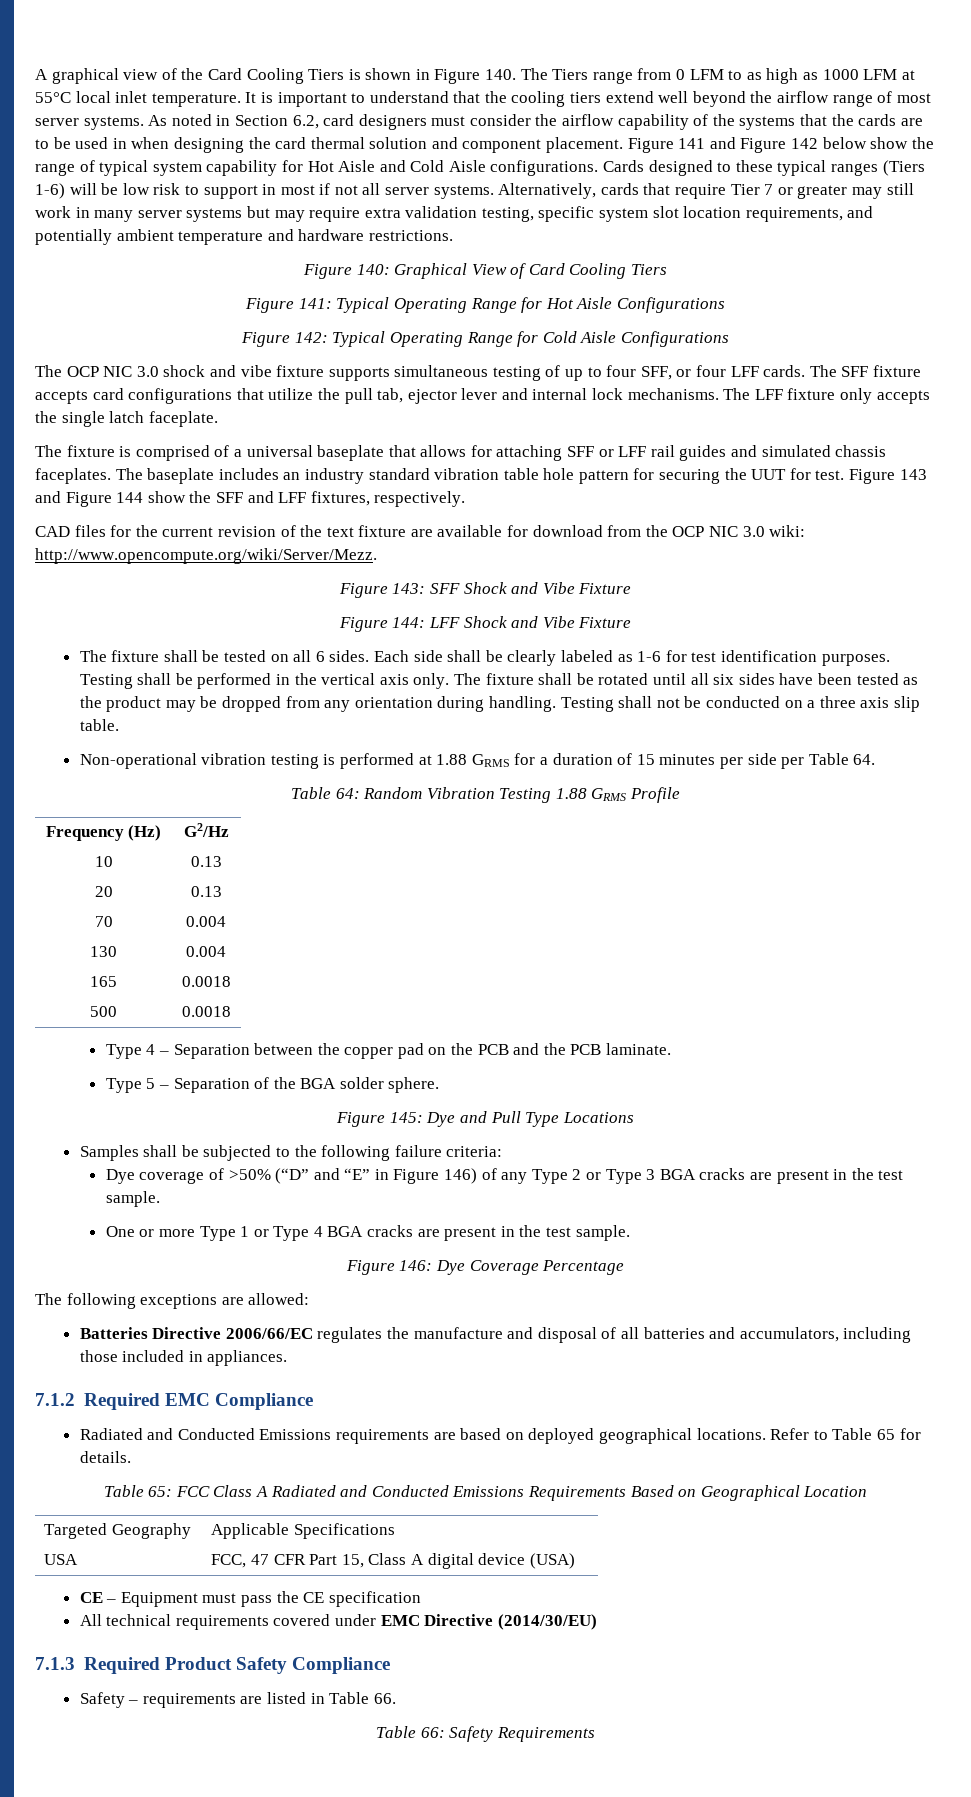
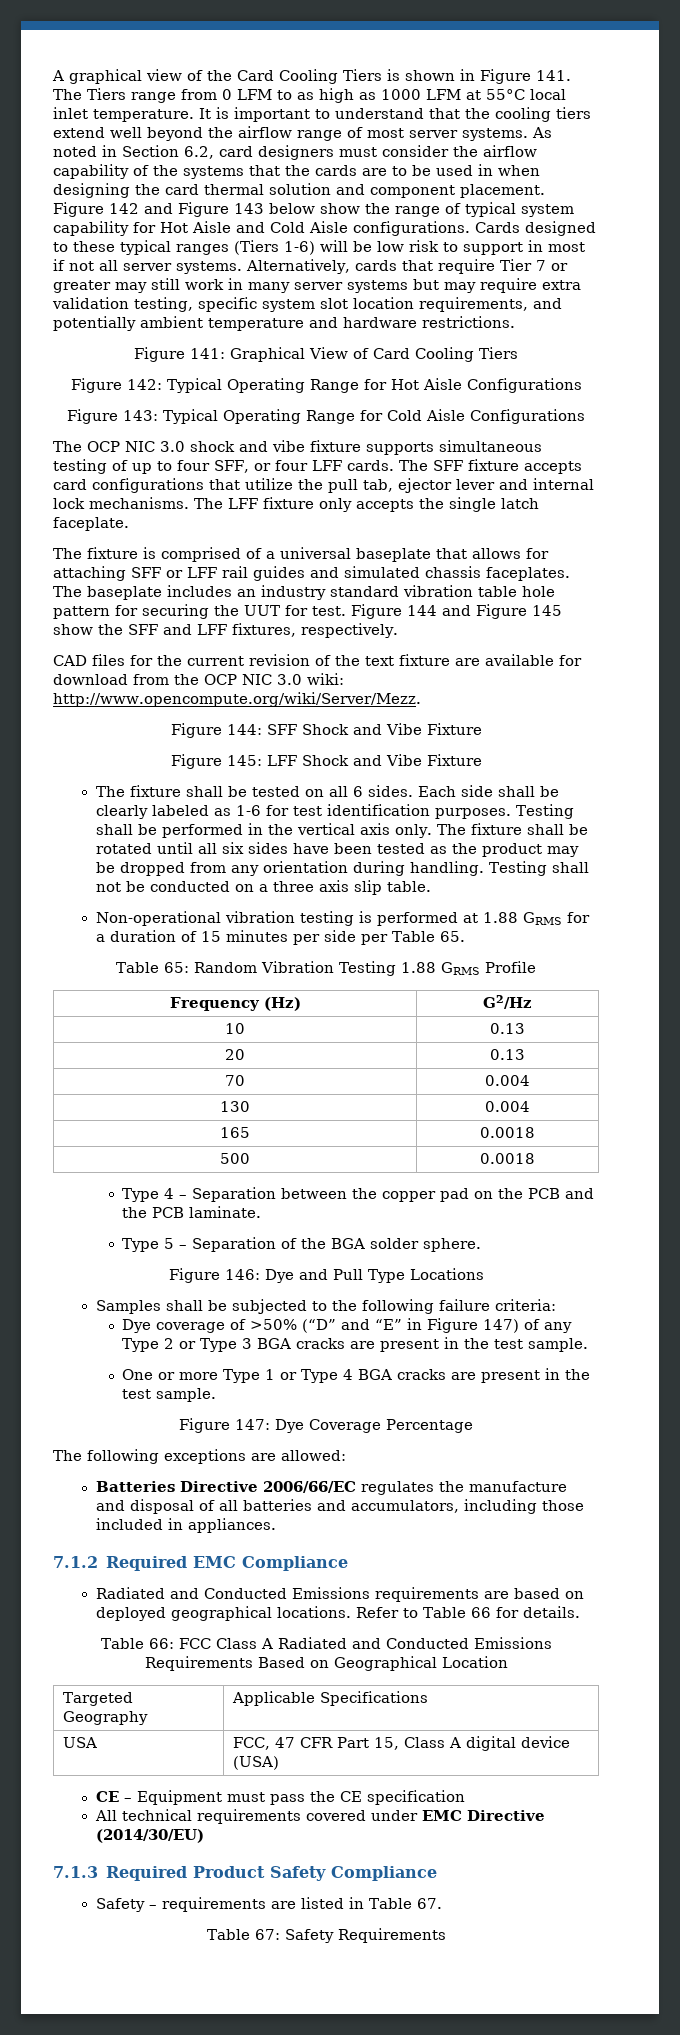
[485,69,517,80] 140. -> [536,70,571,81] 141.
[678,137,819,153] 141 and Figure 142 -> [109,202,264,217] 142 and Figure 143
[356,264,390,275] 140: -> [190,348,225,359] 141:
[298,298,332,309] 141: -> [126,379,162,390] 142:
[294,332,328,343] 142: -> [123,410,158,421] 143:
[899,469,927,480] [35,491,144,507] 143 and Figure 144 -> [407,604,562,619] 144 and Figure 145
[392,583,426,594] 143: -> [226,724,262,735] 144:
[392,617,426,628] 144: -> [226,755,262,766] 145:
[853,754,876,765] [290,787,360,799] 64. // Table 64: -> [439,931,465,942] [115,962,189,973] 65. // Table 65:
[389,1112,423,1123] 145: -> [224,1269,260,1280] 146:
[444,1168,478,1184] 146) -> [483,1319,520,1333] 147)
[399,1260,433,1271] 146: -> [235,1419,270,1430] 147:
[876,1429,895,1440] 65 -> [470,1607,491,1618] 66
[148,1486,173,1497] 65: -> [148,1638,174,1649] 66:
[373,1693,396,1704] [376,1726,445,1738] 66. // Table 66: -> [416,1898,442,1909] [206,1929,280,1940] 67. // Table 67:

